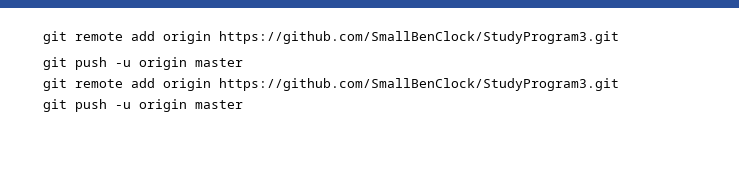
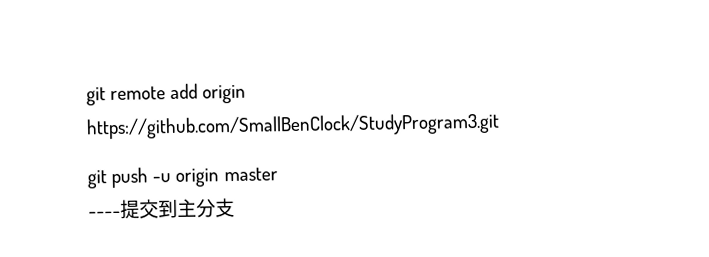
[43,78,619,91] [43,99,243,112] git remote add origin https://github.com/SmallBenClock/StudyProgram3.git // git push -u origin master -> [88,198,235,219] ----提交到主分支

